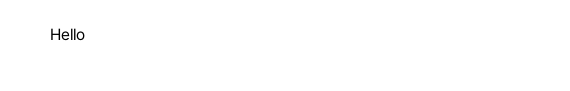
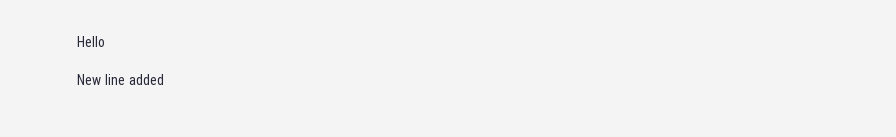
(85, 34) none -> [77,74,164,85] // New line added

